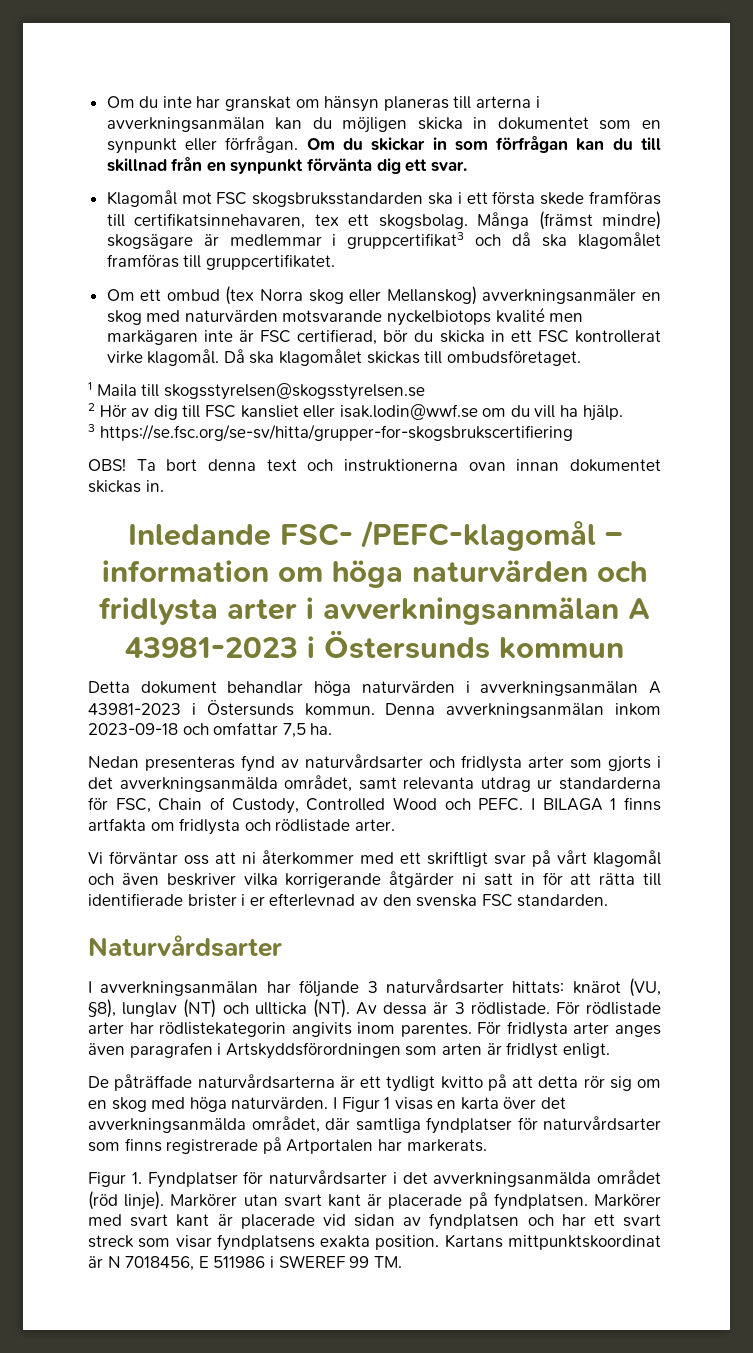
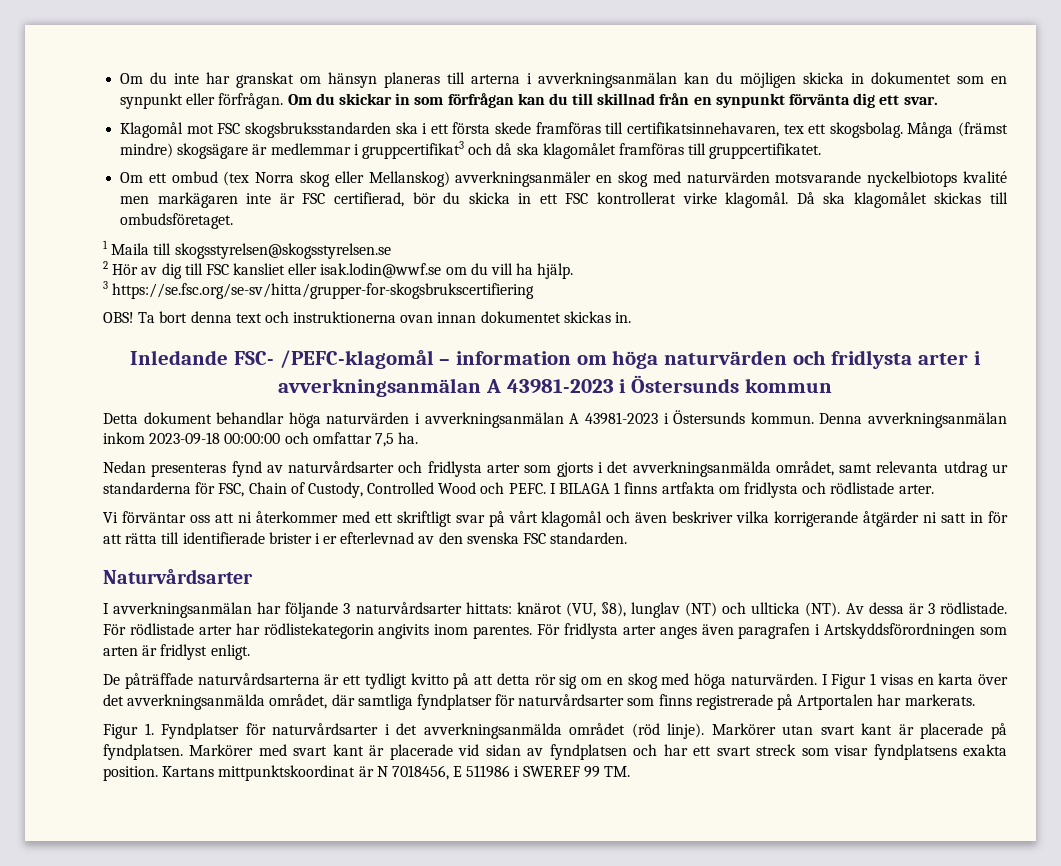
(178, 729) none -> [224,433,281,444] 00:00:00

